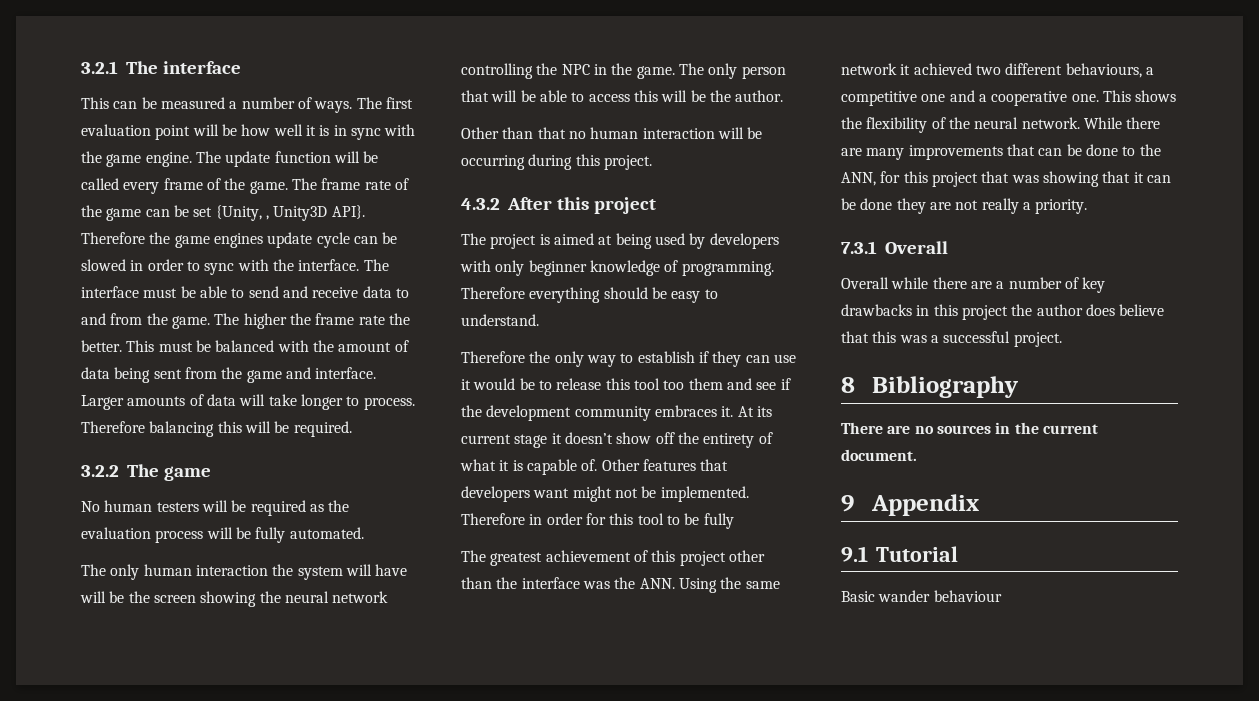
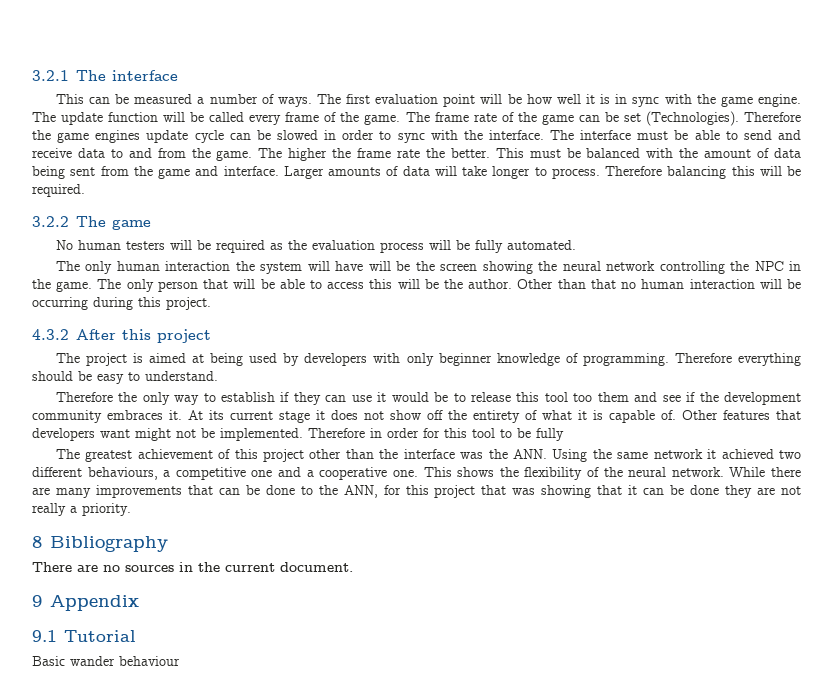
[215,205,365,221] {Unity, , Unity3D API}. -> [645,111,739,126] (Technologies).
(784, 96) // -> (513, 284) none
[564,432,613,444] doesn’t -> [331,410,384,420] does not
[841,241,948,254] [841,277,1106,293] [841,304,1165,320] [841,331,1062,347] // 7.3.1 Overall // Overall while there are a number of key drawbacks in this project the author does believe that this was a successful project. -> (131, 509) none

